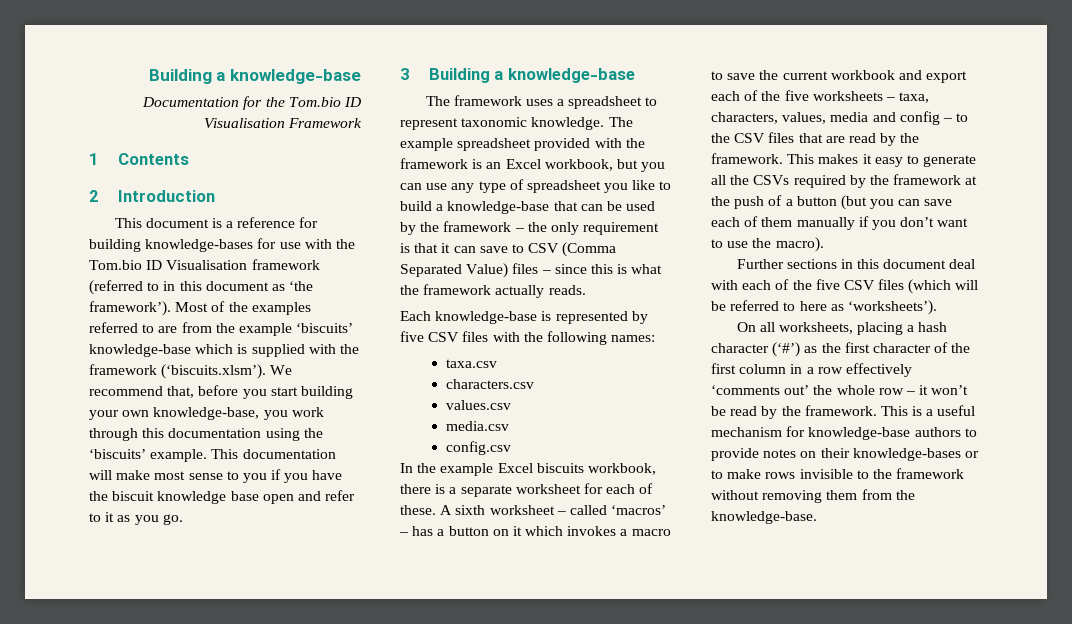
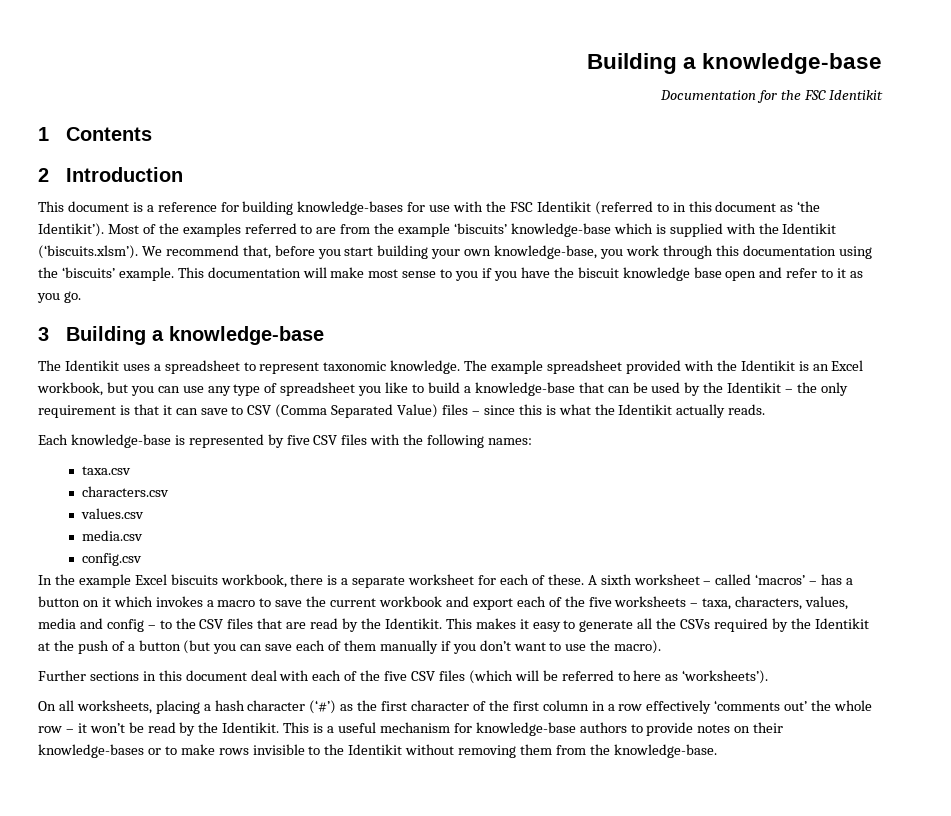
[288,97,361,107] [203,118,362,128] Tom.bio ID Visualisation Framework -> [804,90,883,100] FSC Identikit
[89,259,320,270] Tom.bio ID Visualisation framework -> [509,201,591,212] FSC Identikit
[89,301,171,316] framework’). -> [38,223,104,237] Identikit’).
[89,364,157,375] framework -> [782,223,837,234] Identikit
[453,95,522,106] framework -> [64,360,119,371] Identikit
[400,158,468,169] framework -> [740,360,795,371] Identikit
[443,221,512,232] framework -> [727,382,782,393] Identikit
[423,284,492,295] framework -> [618,404,673,415] Identikit
[711,153,783,164] framework. -> [384,618,442,629] Identikit.
[893,174,962,185] framework -> [814,618,869,629] Identikit
[804,405,877,416] framework. -> [222,722,280,733] Identikit.
[896,468,965,479] framework -> [348,744,403,755] Identikit

